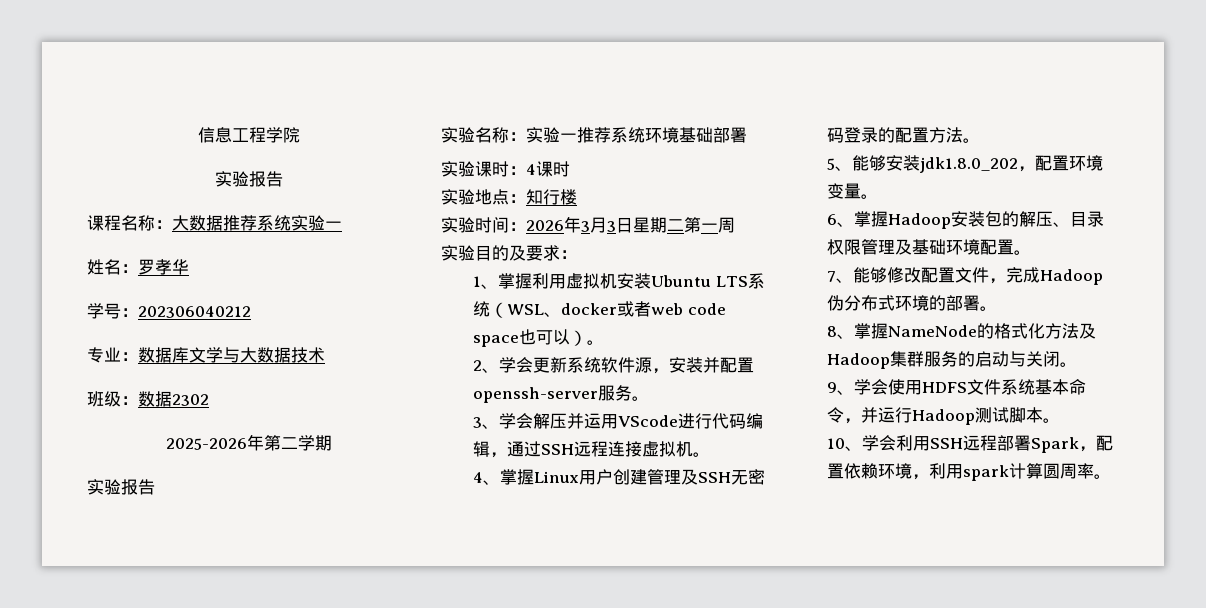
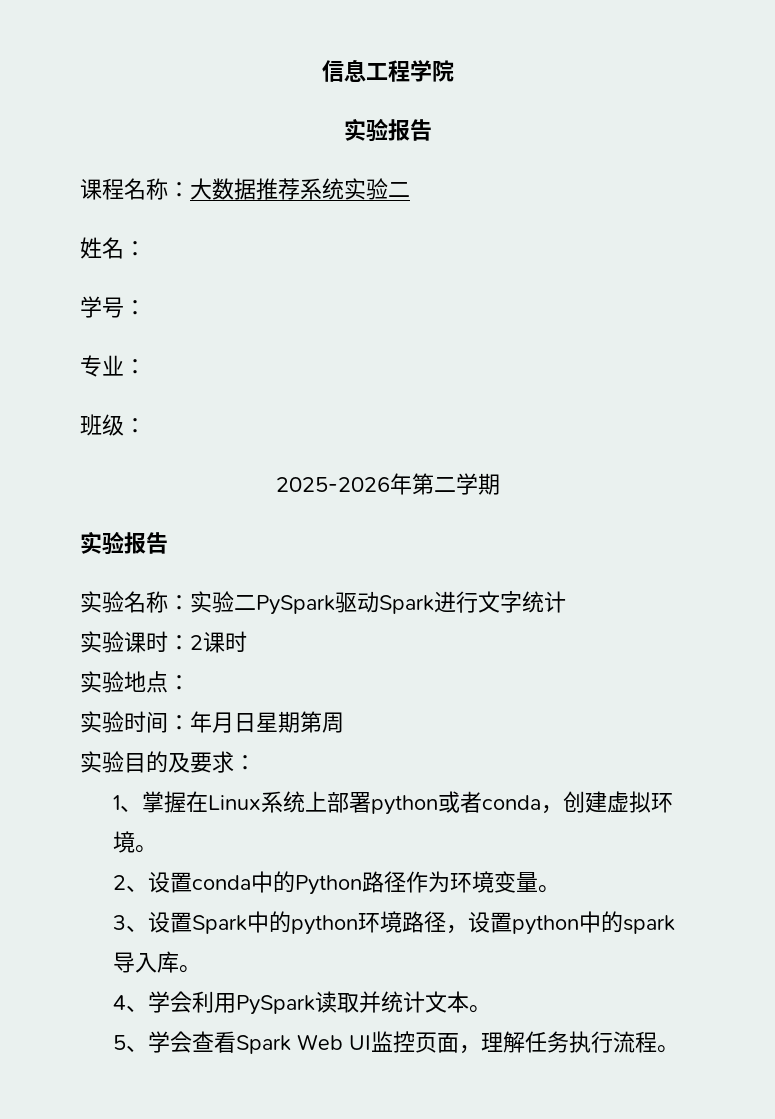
[325,221,342,229] 一 -> [388,182,410,197] 二
[138,259,189,275] 罗孝华 -> (146, 248) none
[138,306,251,318] 202306040212 -> (146, 307) none
[138,347,325,363] 数据库文学与大数据技术 -> (146, 366) none
[138,391,209,407] 数据2302 -> (146, 425) none
[560,127,747,143] 一推荐系统环境基础部署 -> [234,591,566,615] 二PySpark驱动Spark进行文字统计
[526,164,536,175] 4 -> [190,635,203,650] 2
[526,189,577,205] 知行楼 -> (190, 682) none
[526,216,718,233] 2026年3月3日星期二第一 -> [190,711,322,733] 年月日星期第
[531,273,765,289] [472,301,726,318] [472,329,604,347] [472,357,754,374] [472,385,649,403] [472,413,763,429] [472,441,710,458] [472,469,765,485] [826,127,980,143] [826,155,1103,173] [826,183,878,199] [826,211,1104,229] [826,239,1031,255] [826,267,1103,285] [826,295,997,311] [826,323,1096,339] [826,351,1077,369] [826,379,1086,395] [826,407,1060,425] [826,438,845,449] 利用虚拟机安装Ubuntu LTS系统（WSL、docker或者web code space也可以）。 // 2、学会更新系统软件源，安装并配置openssh-server服务。 // 3、学会解压并运用VScode进行代码编辑，通过SSH远程连接虚拟机。 // 4、掌握Linux用户创建管理及SSH无密码登录的配置方法。 // 5、能够安装jdk1.8.0_202，配置环境变量。 // 6、掌握Hadoop安装包的解压、目录权限管理及基础环境配置。 // 7、能够修改配置文件，完成Hadoop伪分布式环境的部署。 // 8、掌握NameNode的格式化方法及Hadoop集群服务的启动与关闭。 // 9、学会使用HDFS文件系统基本命令，并运行Hadoop测试脚本。 // 10 -> [186,791,674,815] [113,831,158,853] [113,871,561,895] [113,911,676,935] [113,951,202,973] [113,995,127,1010] 在Linux系统上部署python或者conda，创建虚拟环境。 // 2、设置conda中的Python路径作为环境变量。 // 3、设置Spark中的python环境路径，设置python中的spark导入库。 // 4
[929,435,1113,453] [826,463,1094,481] SSH远程部署Spark，配置依赖环境，利用spark计算圆周率 -> [236,991,492,1015] [113,1031,658,1054] PySpark读取并统计文本。 // 5、学会查看Spark Web UI监控页面，理解任务执行流程

